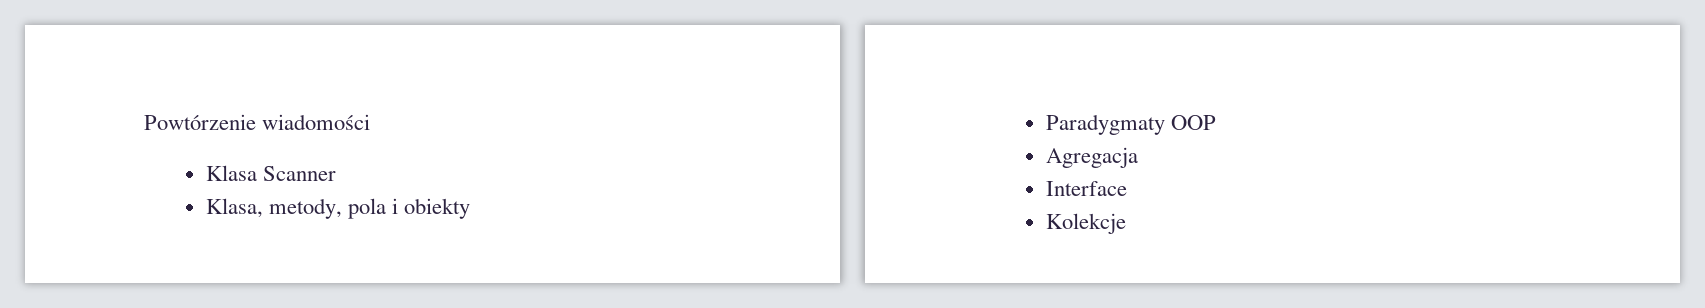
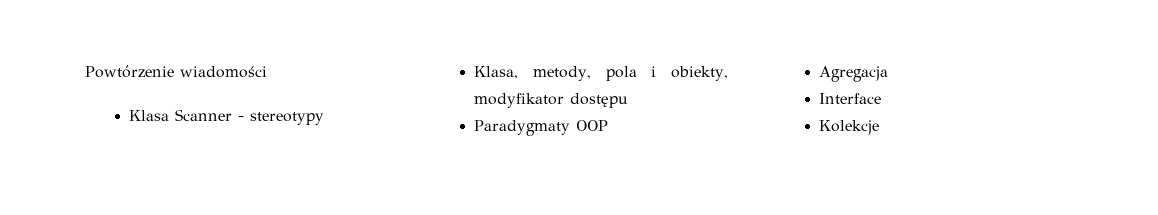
(336, 173) none -> [238,112,325,125] - stereotypy
[404,198,471,219] obiekty -> [671,66,729,81] [474,93,629,108] obiekty, modyfikator dostępu

